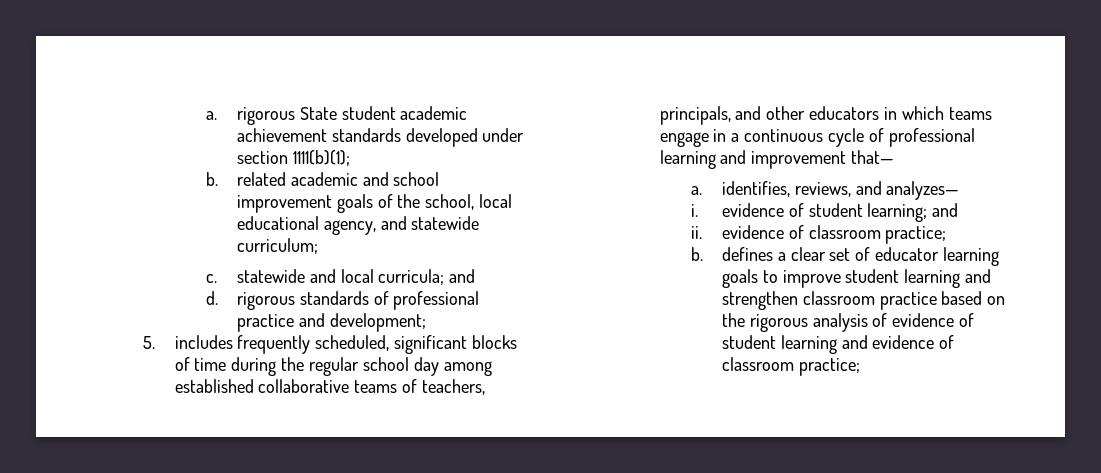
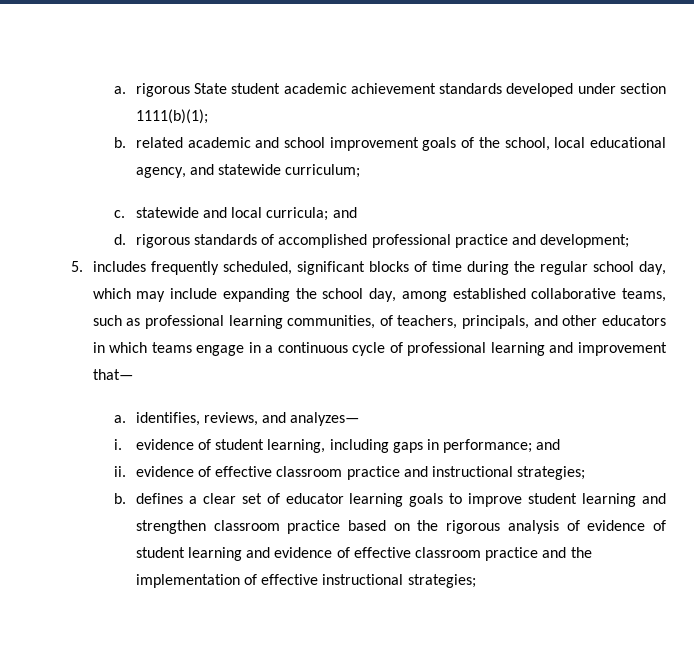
(389, 298) none -> [278,234,368,248] accomplished
[413,357,492,376] [174,379,398,393] day among established collaborative teams -> [639,261,666,275] [92,288,666,302] [92,315,376,329] day, which may include expanding the school day, among established collaborative teams, such as professional learning communities,
[867,203,928,222] learning; -> [267,439,533,453] learning, including gaps in performance;
[808,225,947,244] classroom practice; -> [215,466,586,480] effective classroom practice and instructional strategies;
[721,357,860,376] classroom practice; -> [353,547,592,561] [135,574,476,588] effective classroom practice and the implementation of effective instructional strategies;

